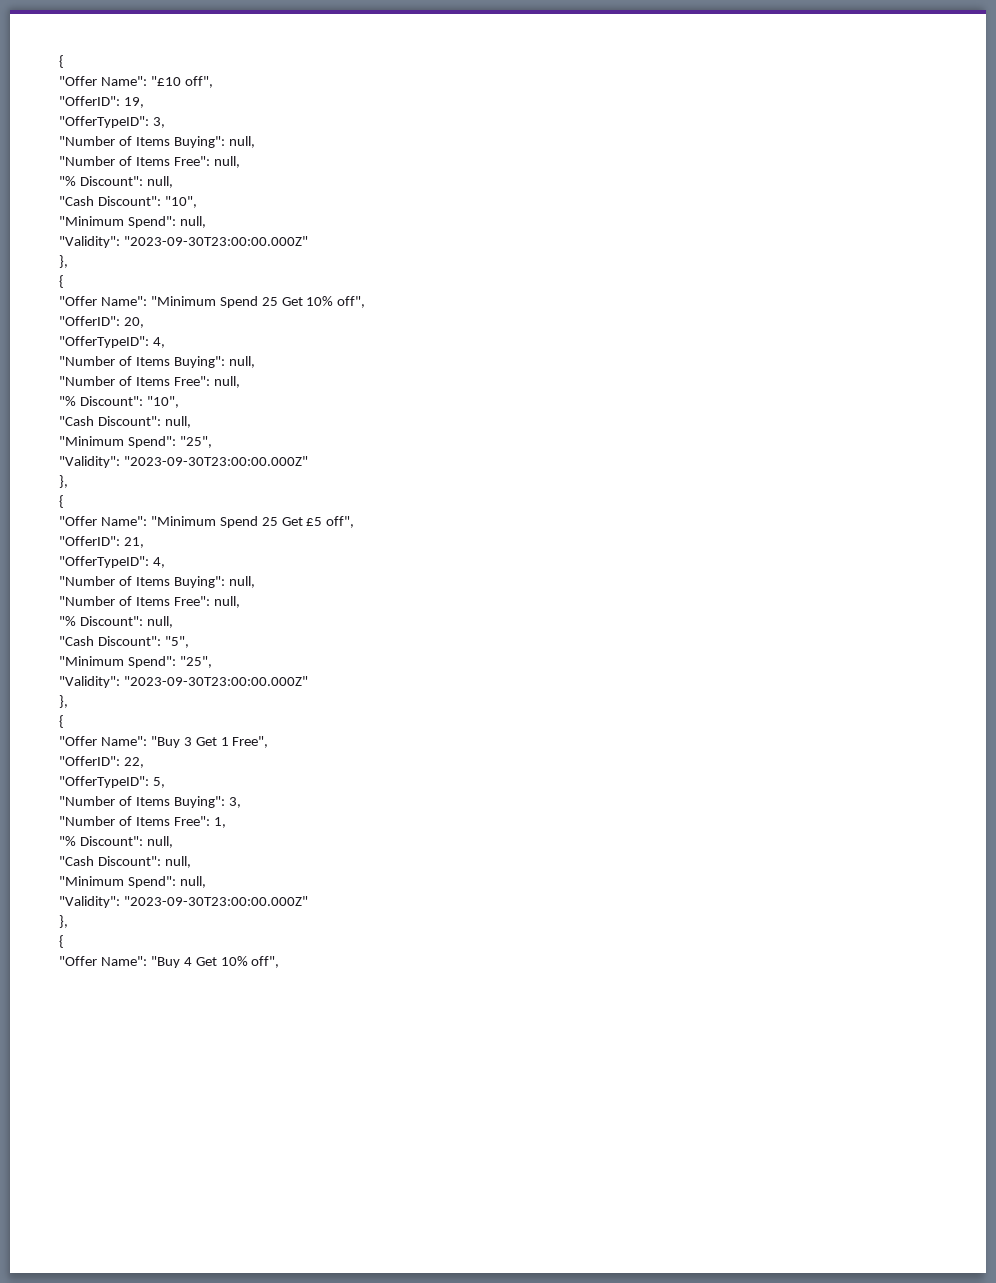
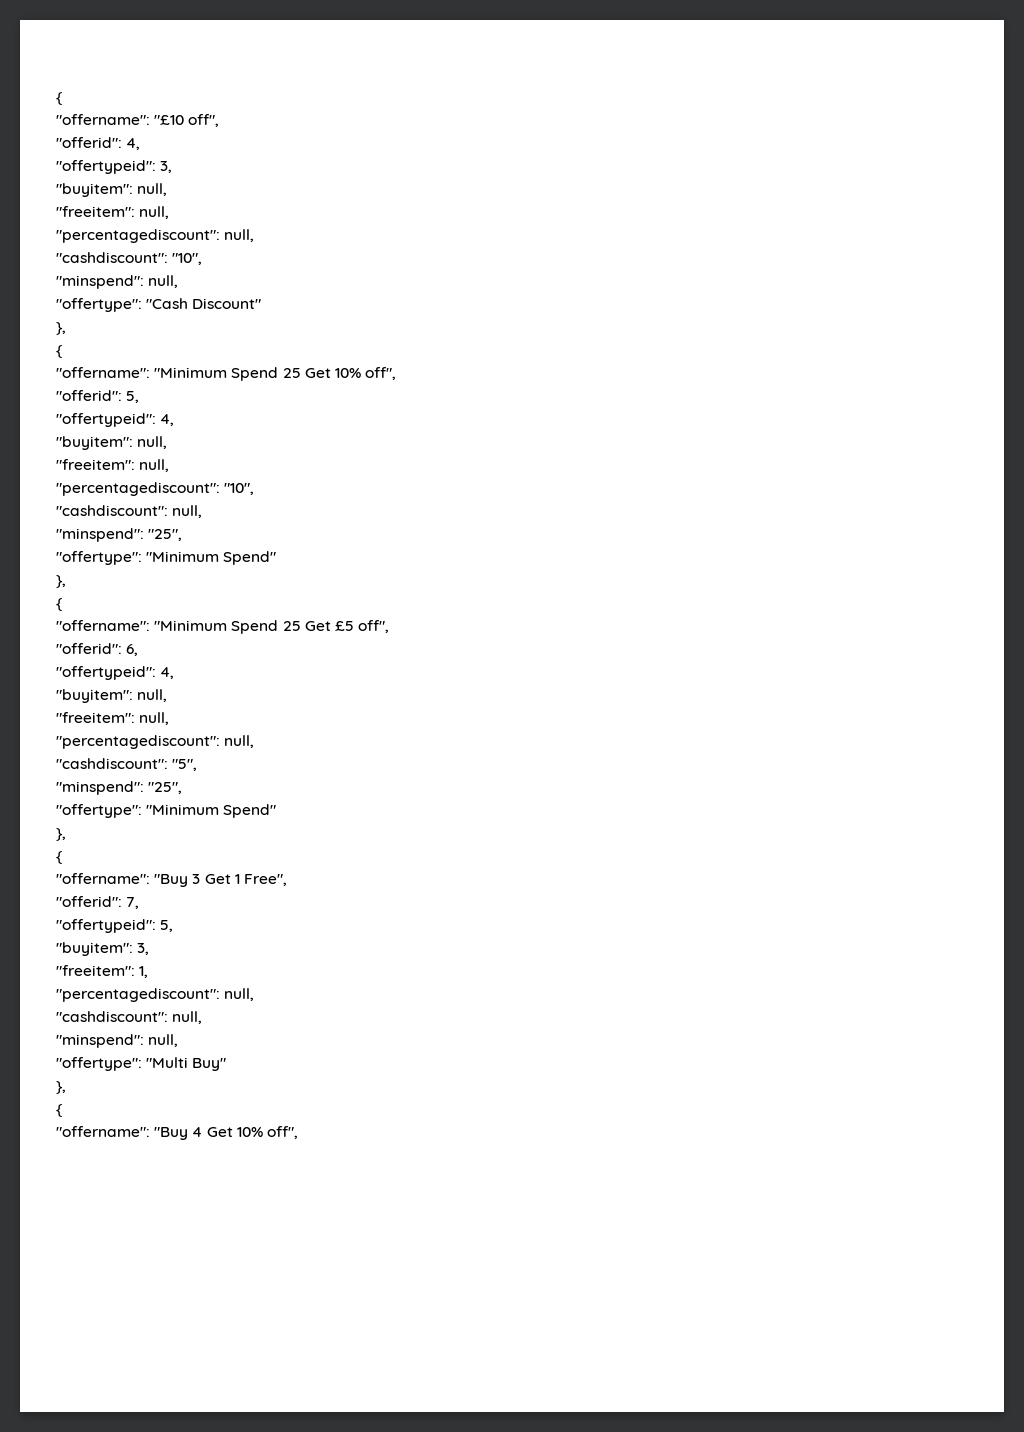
[59,55,64,68] [59,76,147,86] { // "Offer Name": -> [56,92,62,105] [56,114,150,125] { // "offername":
[59,96,144,108] [59,116,165,128] [59,136,255,148] [59,156,240,168] [59,176,173,188] [59,196,197,208] [59,216,206,228] [59,236,308,248] [59,255,68,268] [59,275,64,288] [59,296,147,306] "OfferID": 19, // "OfferTypeID": 3, // "Number of Items Buying": null, // "Number of Items Free": null, // "% Discount": null, // "Cash Discount": "10", // "Minimum Spend": null, // "Validity": "2023-09-30T23:00:00.000Z" // }, // { // "Offer Name": -> [56,137,141,150] [56,160,173,174] [56,183,168,197] [56,206,170,219] [56,229,255,243] [56,252,203,265] [56,275,179,289] [56,298,262,312] [56,322,66,335] [56,345,62,358] [56,367,150,378] "offerid": 4, // "offertypeid": 3, // "buyitem": null, // "freeitem": null, // "percentagediscount": null, // "cashdiscount": "10", // "minspend": null, // "offertype": "Cash Discount" // }, // { // "offername":
[59,316,144,328] [59,336,165,348] [59,356,255,368] [59,376,240,388] [59,396,179,408] [59,416,191,428] [59,436,212,448] [59,456,308,468] [59,475,68,488] [59,495,64,508] [59,516,147,526] "OfferID": 20, // "OfferTypeID": 4, // "Number of Items Buying": null, // "Number of Items Free": null, // "% Discount": "10", // "Cash Discount": null, // "Minimum Spend": "25", // "Validity": "2023-09-30T23:00:00.000Z" // }, // { // "Offer Name": -> [56,390,140,403] [56,413,175,427] [56,436,168,450] [56,459,170,472] [56,482,255,496] [56,505,203,518] [56,528,183,542] [56,551,277,565] [56,575,66,588] [56,598,62,611] [56,620,150,631] "offerid": 5, // "offertypeid": 4, // "buyitem": null, // "freeitem": null, // "percentagediscount": "10", // "cashdiscount": null, // "minspend": "25", // "offertype": "Minimum Spend" // }, // { // "offername":
[59,536,144,548] [59,556,165,568] [59,576,255,588] [59,596,240,608] [59,616,173,628] [59,636,161,646] "OfferID": 21, // "OfferTypeID": 4, // "Number of Items Buying": null, // "Number of Items Free": null, // "% Discount": null, // "Cash Discount": -> [56,643,139,656] [56,666,175,680] [56,689,168,703] [56,712,170,725] [56,735,255,749] [56,758,168,769] "offerid": 6, // "offertypeid": 4, // "buyitem": null, // "freeitem": null, // "percentagediscount": null, // "cashdiscount":
[59,656,212,668] [59,676,308,688] [59,695,68,708] [59,715,64,728] [59,736,147,746] "Minimum Spend": "25", // "Validity": "2023-09-30T23:00:00.000Z" // }, // { // "Offer Name": -> [56,781,183,795] [56,804,277,818] [56,828,66,841] [56,851,62,864] [56,873,150,884] "minspend": "25", // "offertype": "Minimum Spend" // }, // { // "offername":
[59,756,144,768] [59,776,165,788] [59,796,241,808] [59,816,210,826] "OfferID": 22, // "OfferTypeID": 5, // "Number of Items Buying": 3, // "Number of Items Free": -> [56,896,140,909] [56,919,174,933] [56,942,150,956] [56,965,135,976] "offerid": 7, // "offertypeid": 5, // "buyitem": 3, // "freeitem":
[59,836,173,848] [59,856,191,868] [59,876,206,888] [59,896,308,908] [59,915,68,928] [59,935,64,948] [59,956,147,966] "% Discount": null, // "Cash Discount": null, // "Minimum Spend": null, // "Validity": "2023-09-30T23:00:00.000Z" // }, // { // "Offer Name": -> [56,988,255,1002] [56,1011,203,1024] [56,1034,179,1048] [56,1057,227,1071] [56,1081,66,1094] [56,1104,62,1117] [56,1126,150,1137] "percentagediscount": null, // "cashdiscount": null, // "minspend": null, // "offertype": "Multi Buy" // }, // { // "offername":

